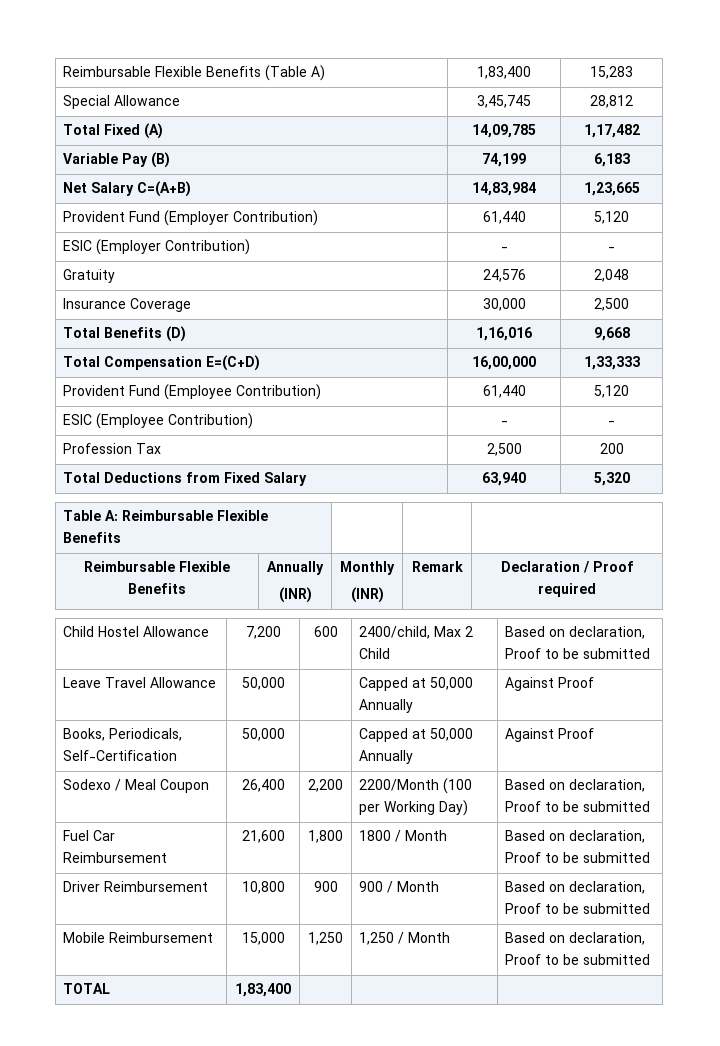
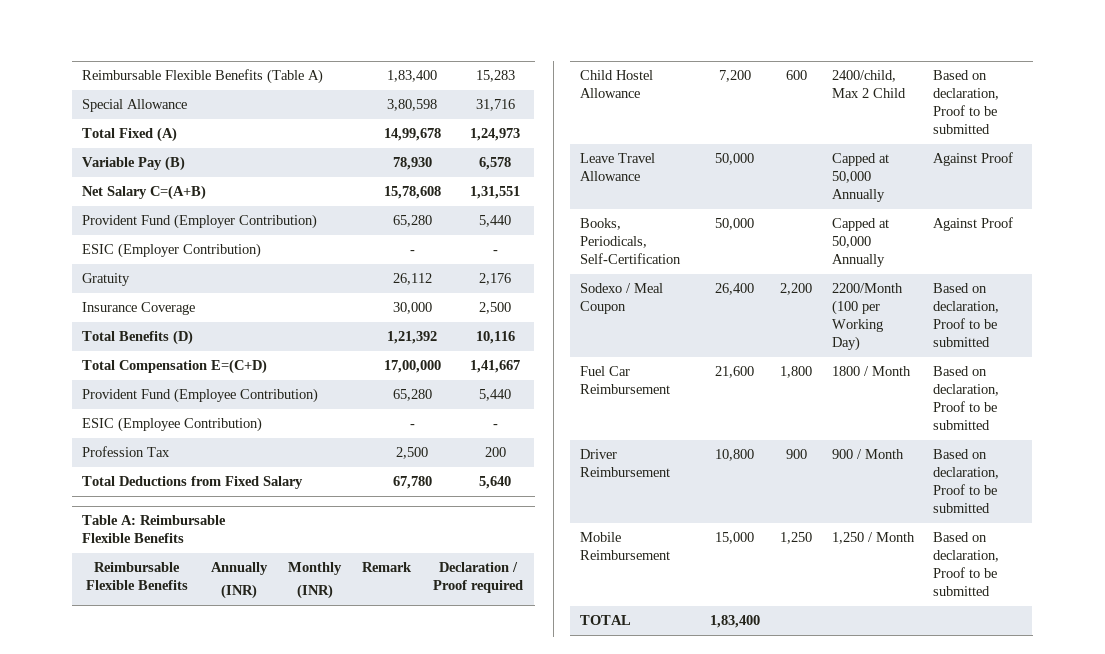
[477,95,531,108] [590,95,633,108] 3,45,745 | 28,812 -> [387,99,437,111] [475,99,515,111] 3,80,598 | 31,716
[472,124,536,138] [583,124,640,138] 14,09,785 | 1,17,482 -> [383,128,441,141] [470,128,520,141] 14,99,678 | 1,24,973
[482,153,526,167] [593,153,630,167] 74,199 | 6,183 -> [392,157,432,170] [479,157,511,170] 78,930 | 6,578
[472,182,536,196] [583,182,640,196] 14,83,984 | 1,23,665 -> [383,186,441,199] [470,186,520,199] 15,78,608 | 1,31,551
[482,211,526,224] [594,211,629,224] 61,440 | 5,120 -> [392,215,432,227] [479,215,511,227] 65,280 | 5,440
[482,269,526,282] [594,269,629,282] 24,576 | 2,048 -> [392,273,432,285] [479,273,511,285] 26,112 | 2,176
[476,327,532,341] [593,327,630,341] 1,16,016 | 9,668 -> [387,331,437,344] [475,331,515,344] 1,21,392 | 10,116
[472,356,536,370] [583,356,640,370] 16,00,000 | 1,33,333 -> [383,360,441,373] [470,360,520,373] 17,00,000 | 1,41,667
[482,385,526,398] [594,385,629,398] 61,440 | 5,120 -> [392,389,432,401] [479,389,511,401] 65,280 | 5,440
[482,472,526,486] [593,472,630,486] 63,940 | 5,320 -> [392,476,432,489] [479,476,511,489] 67,780 | 5,640

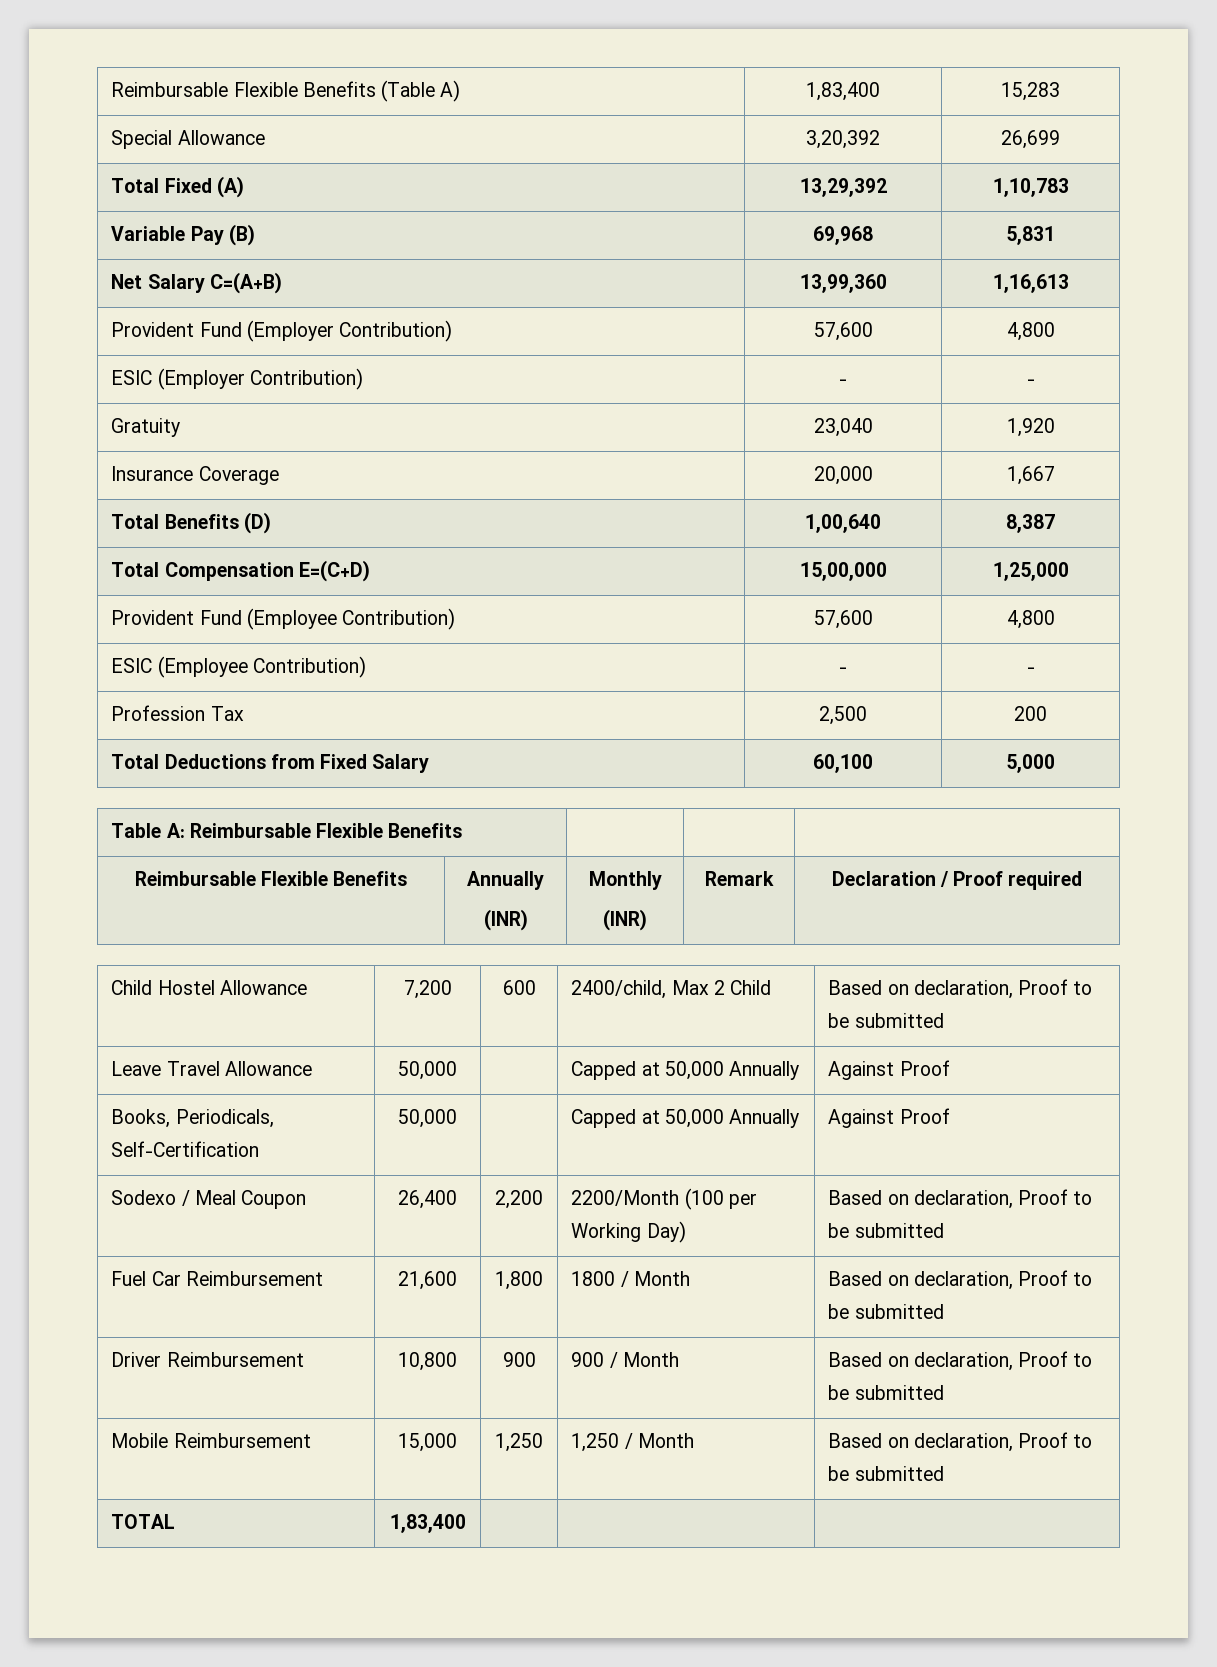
[387,99,437,111] [475,99,515,111] 3,80,598 | 31,716 -> [806,130,880,149] [1001,130,1060,149] 3,20,392 | 26,699
[383,128,441,141] [470,128,520,141] 14,99,678 | 1,24,973 -> [799,178,887,197] [992,178,1069,197] 13,29,392 | 1,10,783
[392,157,432,170] [479,157,511,170] 78,930 | 6,578 -> [813,226,873,245] [1006,226,1055,245] 69,968 | 5,831
[383,186,441,199] [470,186,520,199] 15,78,608 | 1,31,551 -> [799,274,887,293] [992,274,1069,293] 13,99,360 | 1,16,613
[392,215,432,227] [479,215,511,227] 65,280 | 5,440 -> [813,322,873,341] [1006,322,1055,341] 57,600 | 4,800
[392,273,432,285] [479,273,511,285] 26,112 | 2,176 -> [813,418,873,437] [1006,418,1055,437] 23,040 | 1,920
[392,302,432,314] [479,302,511,314] 30,000 | 2,500 -> [813,466,873,485] [1006,466,1055,485] 20,000 | 1,667
[387,331,437,344] [475,331,515,344] 1,21,392 | 10,116 -> [805,514,881,533] [1006,514,1055,533] 1,00,640 | 8,387
[383,360,441,373] [470,360,520,373] 17,00,000 | 1,41,667 -> [799,562,887,581] [992,562,1069,581] 15,00,000 | 1,25,000
[392,389,432,401] [479,389,511,401] 65,280 | 5,440 -> [813,610,873,629] [1006,610,1055,629] 57,600 | 4,800
[392,476,432,489] [479,476,511,489] 67,780 | 5,640 -> [813,754,873,773] [1006,754,1055,773] 60,100 | 5,000

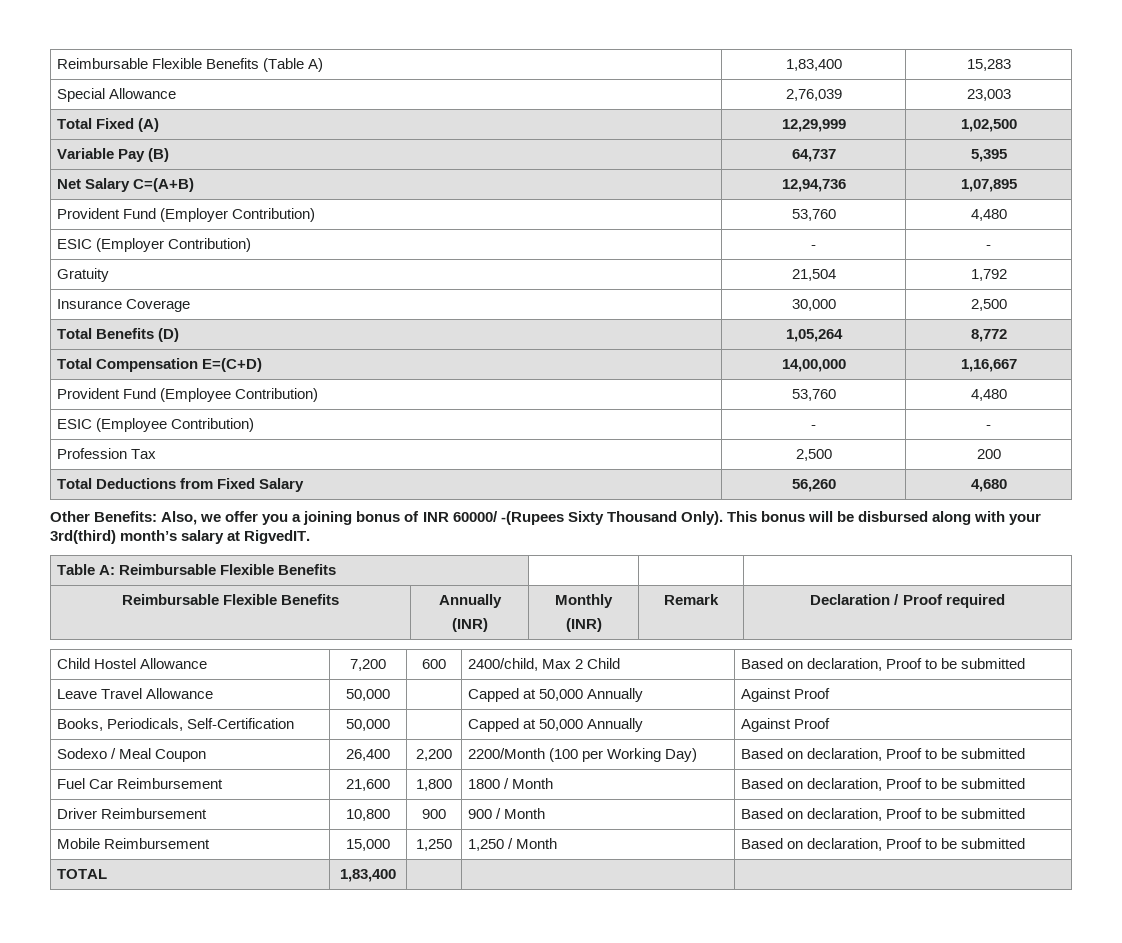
[806,130,880,149] [1001,130,1060,149] 3,20,392 | 26,699 -> [785,89,842,101] [966,89,1011,101] 2,76,039 | 23,003
[799,178,887,197] [992,178,1069,197] 13,29,392 | 1,10,783 -> [781,119,846,132] [960,119,1017,132] 12,29,999 | 1,02,500
[813,226,873,245] [1006,226,1055,245] 69,968 | 5,831 -> [791,149,836,162] [970,149,1007,162] 64,737 | 5,395
[799,274,887,293] [992,274,1069,293] 13,99,360 | 1,16,613 -> [781,179,846,192] [960,179,1017,192] 12,94,736 | 1,07,895
[813,322,873,341] [1006,322,1055,341] 57,600 | 4,800 -> [791,209,836,221] [970,209,1007,221] 53,760 | 4,480
[813,418,873,437] [1006,418,1055,437] 23,040 | 1,920 -> [791,269,836,281] [970,269,1007,281] 21,504 | 1,792
[813,466,873,485] [1006,466,1055,485] 20,000 | 1,667 -> [791,299,836,311] [970,299,1007,311] 30,000 | 2,500
[805,514,881,533] [1006,514,1055,533] 1,00,640 | 8,387 -> [785,329,843,342] [970,329,1007,342] 1,05,264 | 8,772
[799,562,887,581] [992,562,1069,581] 15,00,000 | 1,25,000 -> [781,359,846,372] [960,359,1017,372] 14,00,000 | 1,16,667
[813,610,873,629] [1006,610,1055,629] 57,600 | 4,800 -> [791,389,836,401] [970,389,1007,401] 53,760 | 4,480
[813,754,873,773] [1006,754,1055,773] 60,100 | 5,000 -> [791,479,836,492] [970,479,1007,492] [50,511,1042,525] [50,530,311,544] 56,260 | 4,680 // Other Benefits: Also, we offer you a joining bonus of INR 60000/ -(Rupees Sixty Thousand Only). This bonus will be disbursed along with your 3rd(third) month’s salary at RigvedIT.

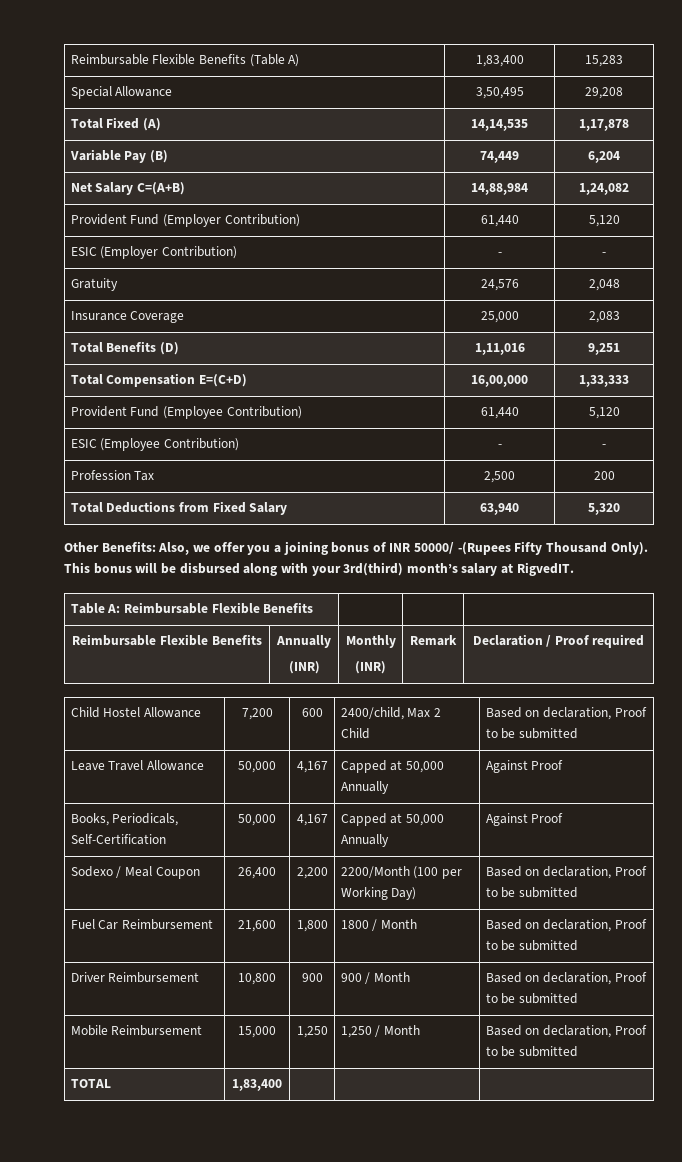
[785,89,842,101] [966,89,1011,101] 2,76,039 | 23,003 -> [475,87,524,99] [585,87,623,99] 3,50,495 | 29,208
[781,119,846,132] [960,119,1017,132] 12,29,999 | 1,02,500 -> [471,119,528,131] [579,119,629,131] 14,14,535 | 1,17,878
[791,149,836,162] [970,149,1007,162] 64,737 | 5,395 -> [480,151,519,163] [588,151,620,163] 74,449 | 6,204
[781,179,846,192] [960,179,1017,192] 12,94,736 | 1,07,895 -> [471,183,528,195] [579,183,629,195] 14,88,984 | 1,24,082
[791,209,836,221] [970,209,1007,221] 53,760 | 4,480 -> [480,215,519,227] [588,215,620,227] 61,440 | 5,120
[791,269,836,281] [970,269,1007,281] 21,504 | 1,792 -> [480,279,519,291] [588,279,620,291] 24,576 | 2,048
[791,299,836,311] [970,299,1007,311] 30,000 | 2,500 -> [480,311,519,323] [588,311,620,323] 25,000 | 2,083
[785,329,843,342] [970,329,1007,342] 1,05,264 | 8,772 -> [474,343,525,355] [588,343,620,355] 1,11,016 | 9,251
[781,359,846,372] [960,359,1017,372] 14,00,000 | 1,16,667 -> [471,375,528,387] [579,375,629,387] 16,00,000 | 1,33,333
[791,389,836,401] [970,389,1007,401] 53,760 | 4,480 -> [480,407,519,419] [588,407,620,419] 61,440 | 5,120
[791,479,836,492] [970,479,1007,492] 56,260 | 4,680 -> [480,503,519,515] [588,503,620,515] 63,940 | 5,320
[452,511,604,525] 60000/ -(Rupees Sixty -> [414,541,543,555] 50000/ -(Rupees Fifty
(390, 695) none -> [296,761,328,773] 4,167
(390, 725) none -> [296,814,328,826] 4,167

